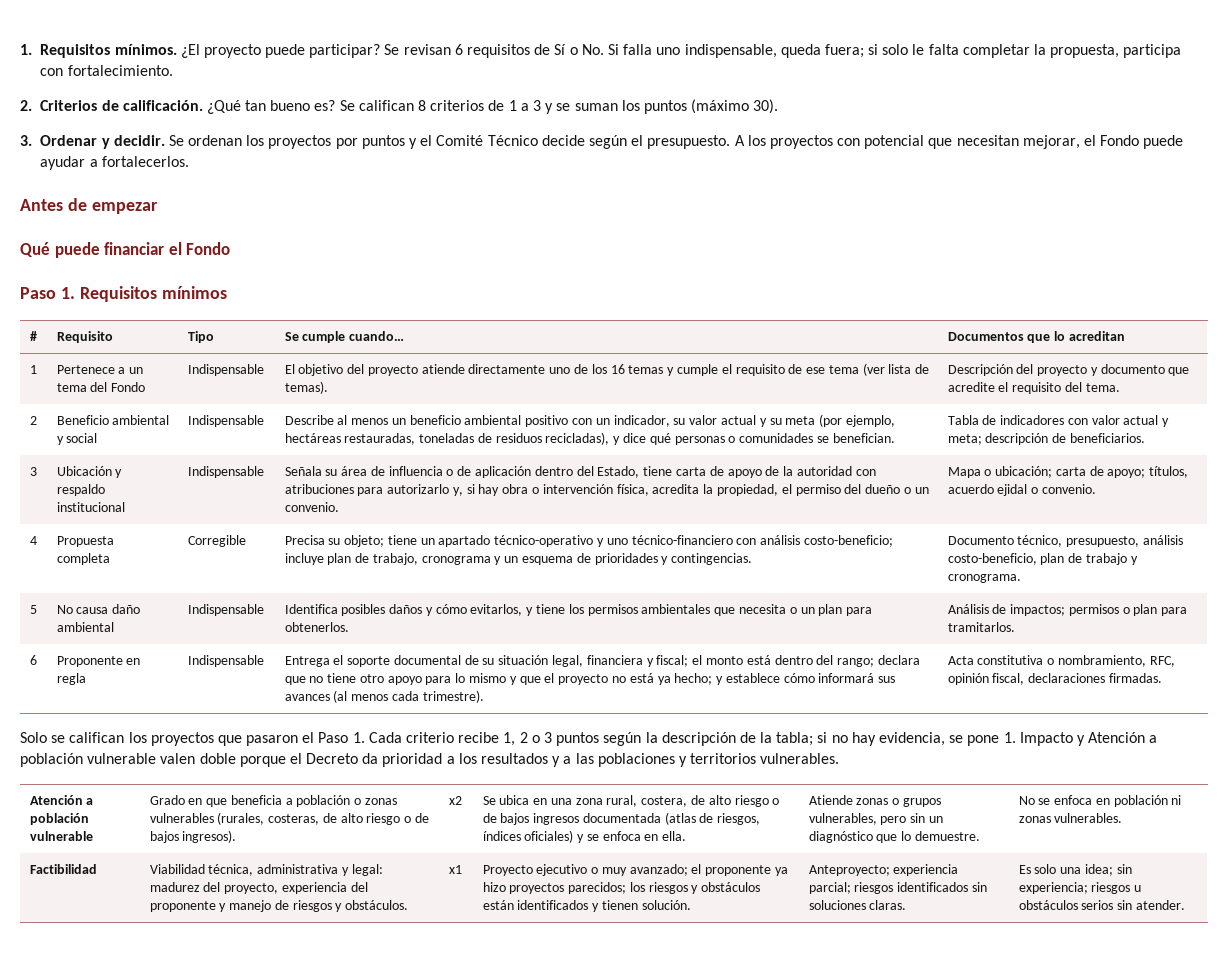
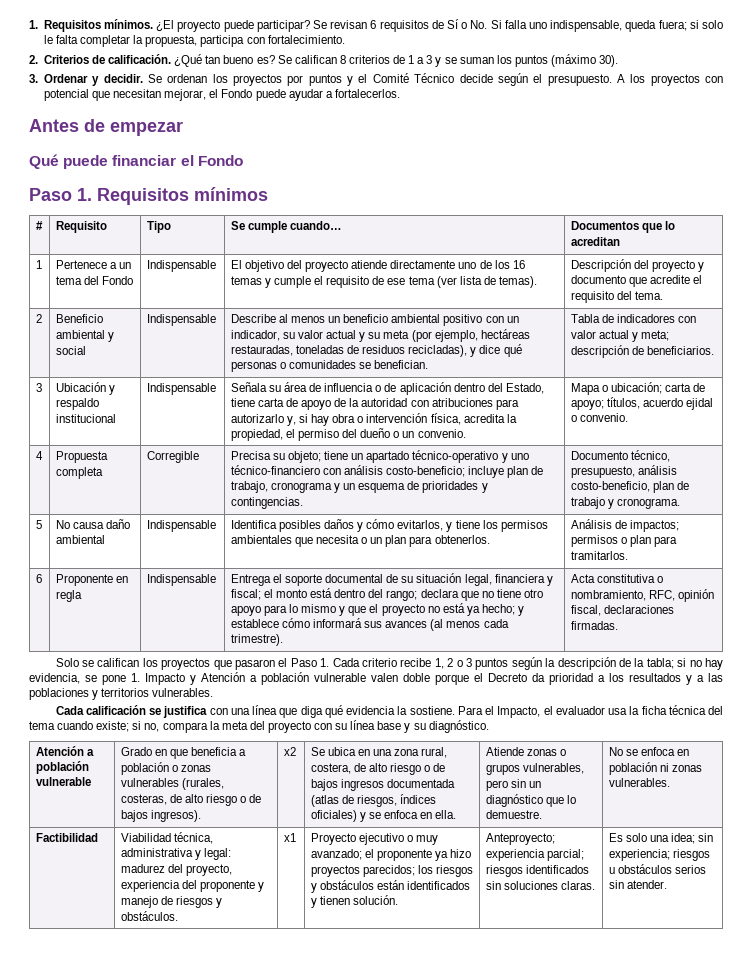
(840, 758) none -> [55,705,723,718] [29,720,489,733] // Cada calificación se justifica con una línea que diga qué evidencia la sostiene. Para el Impacto, el evaluador usa la ficha técnica del tema cuando existe; si no, compara la meta del proyecto con su línea base y su diagnóstico.

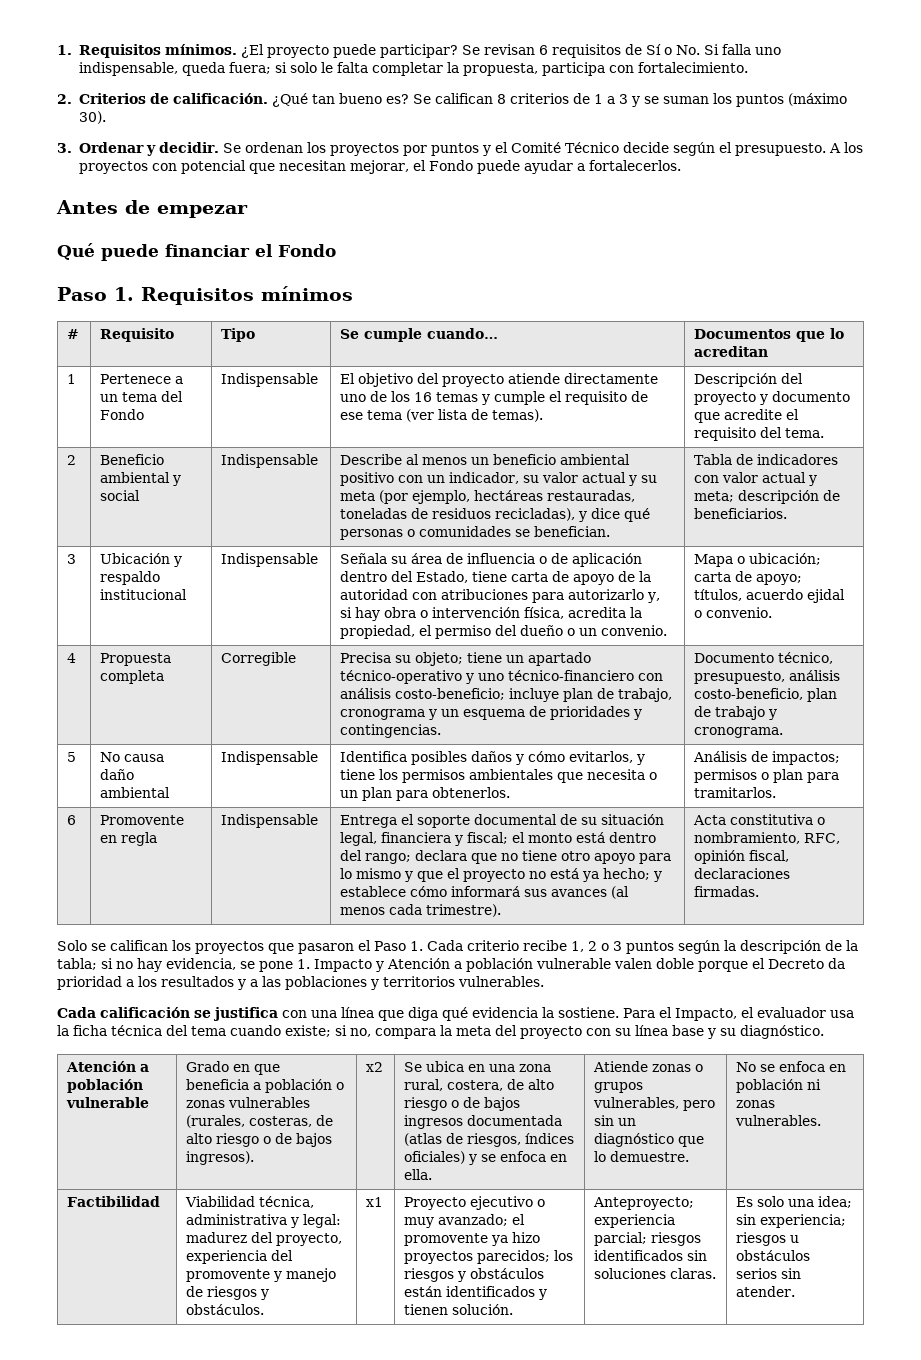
[55,574,113,586] Proponente -> [100,815,185,825] Promovente
[200,880,256,892] proponente -> [186,1269,271,1282] promovente
[377,849,433,861] proponente -> [404,1233,489,1246] promovente

